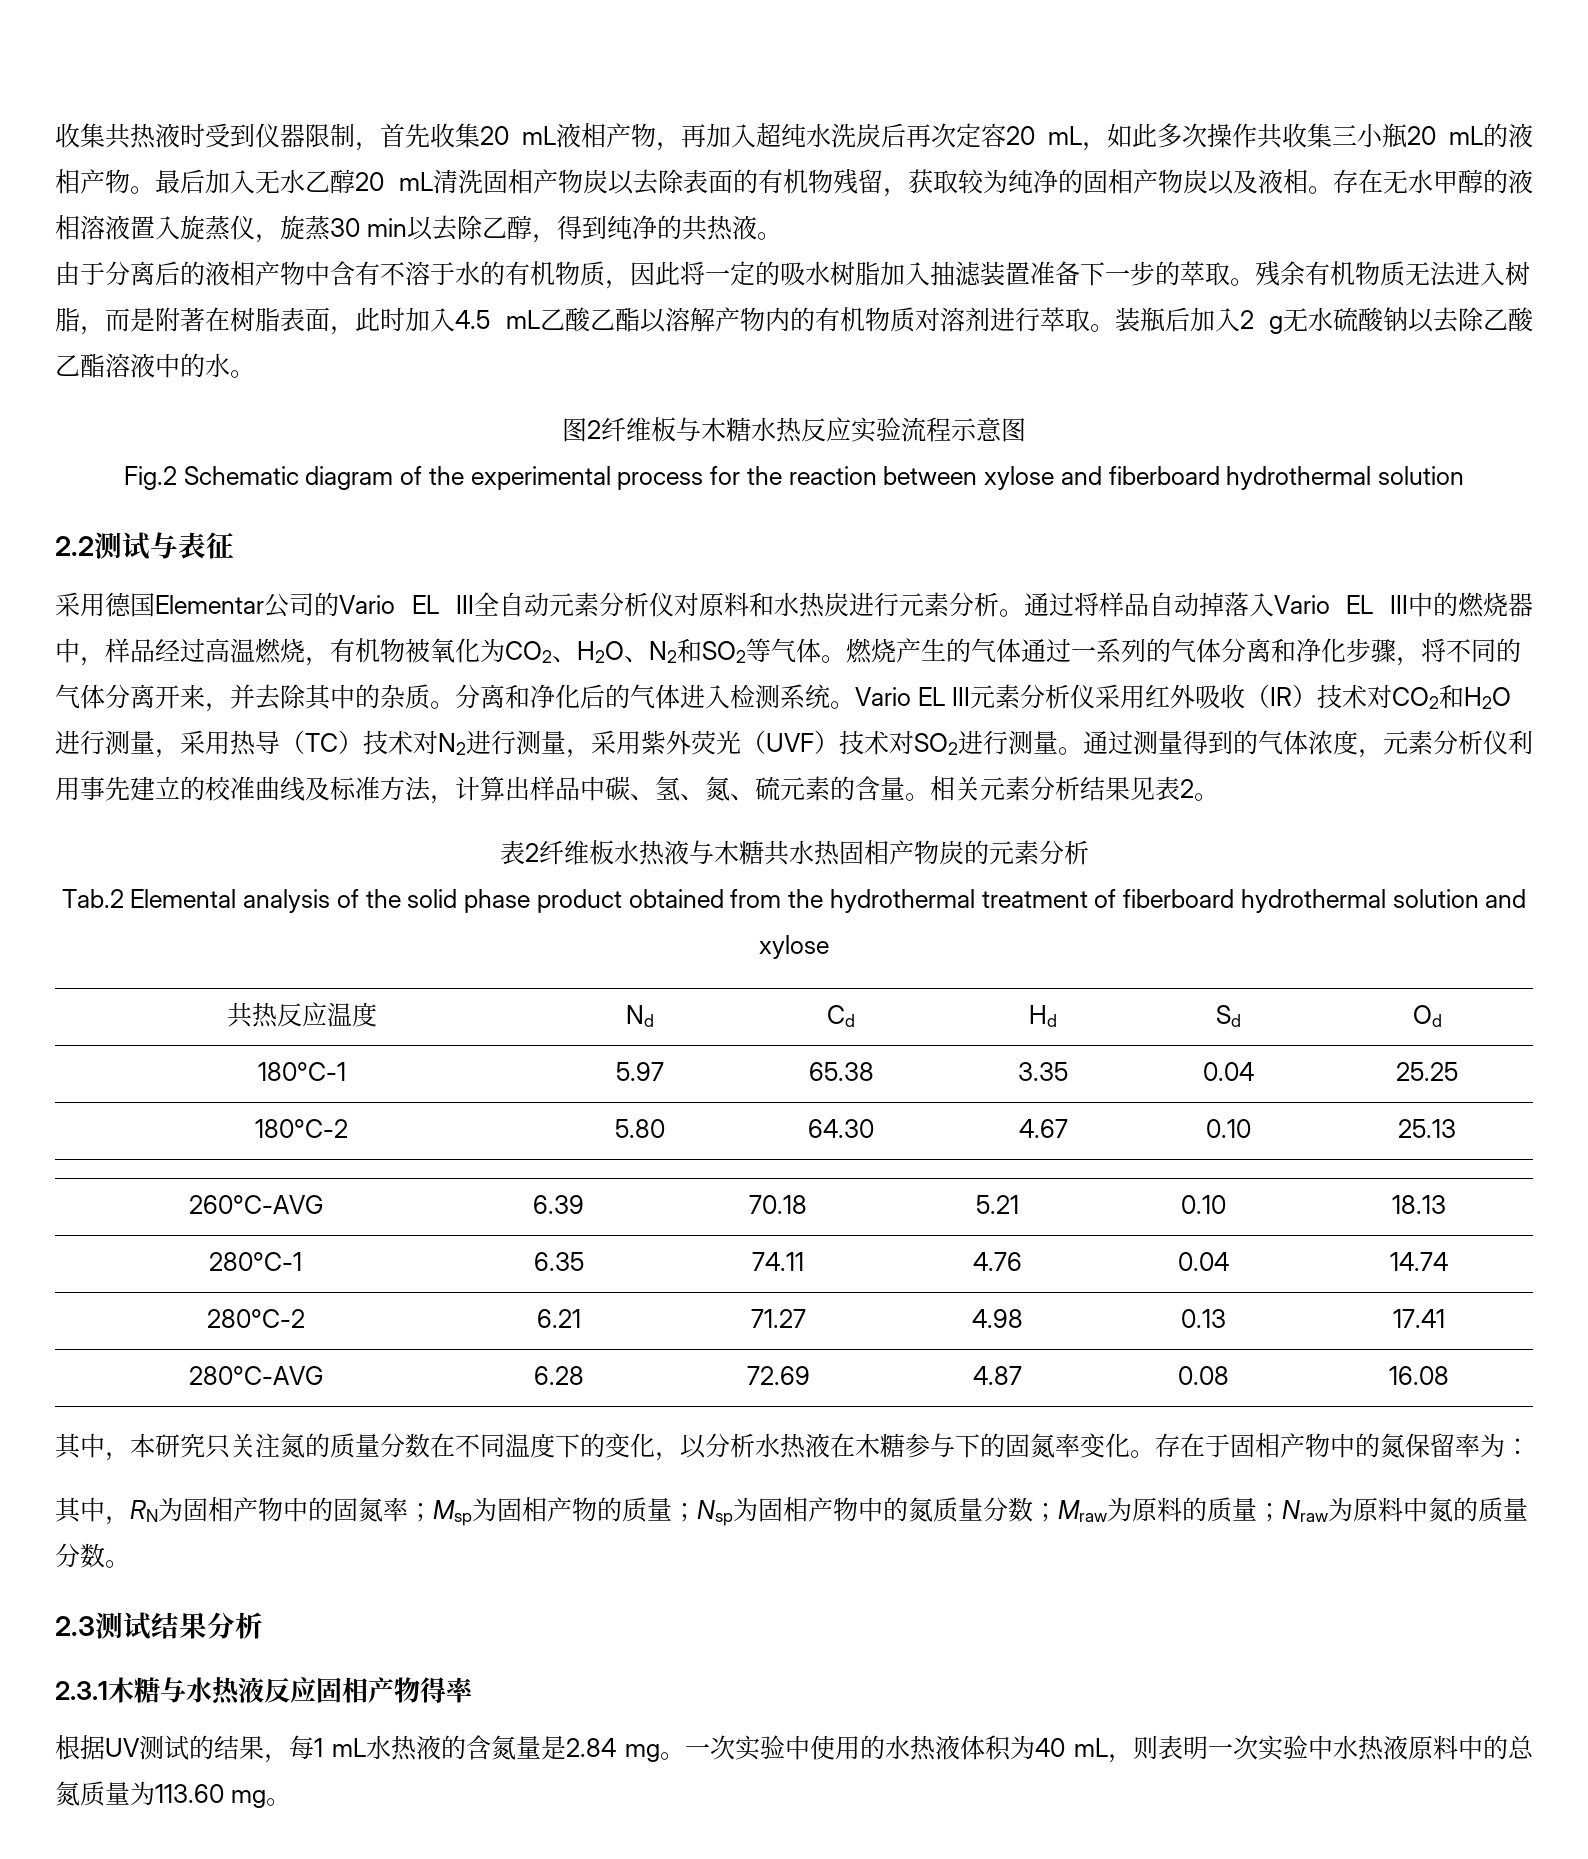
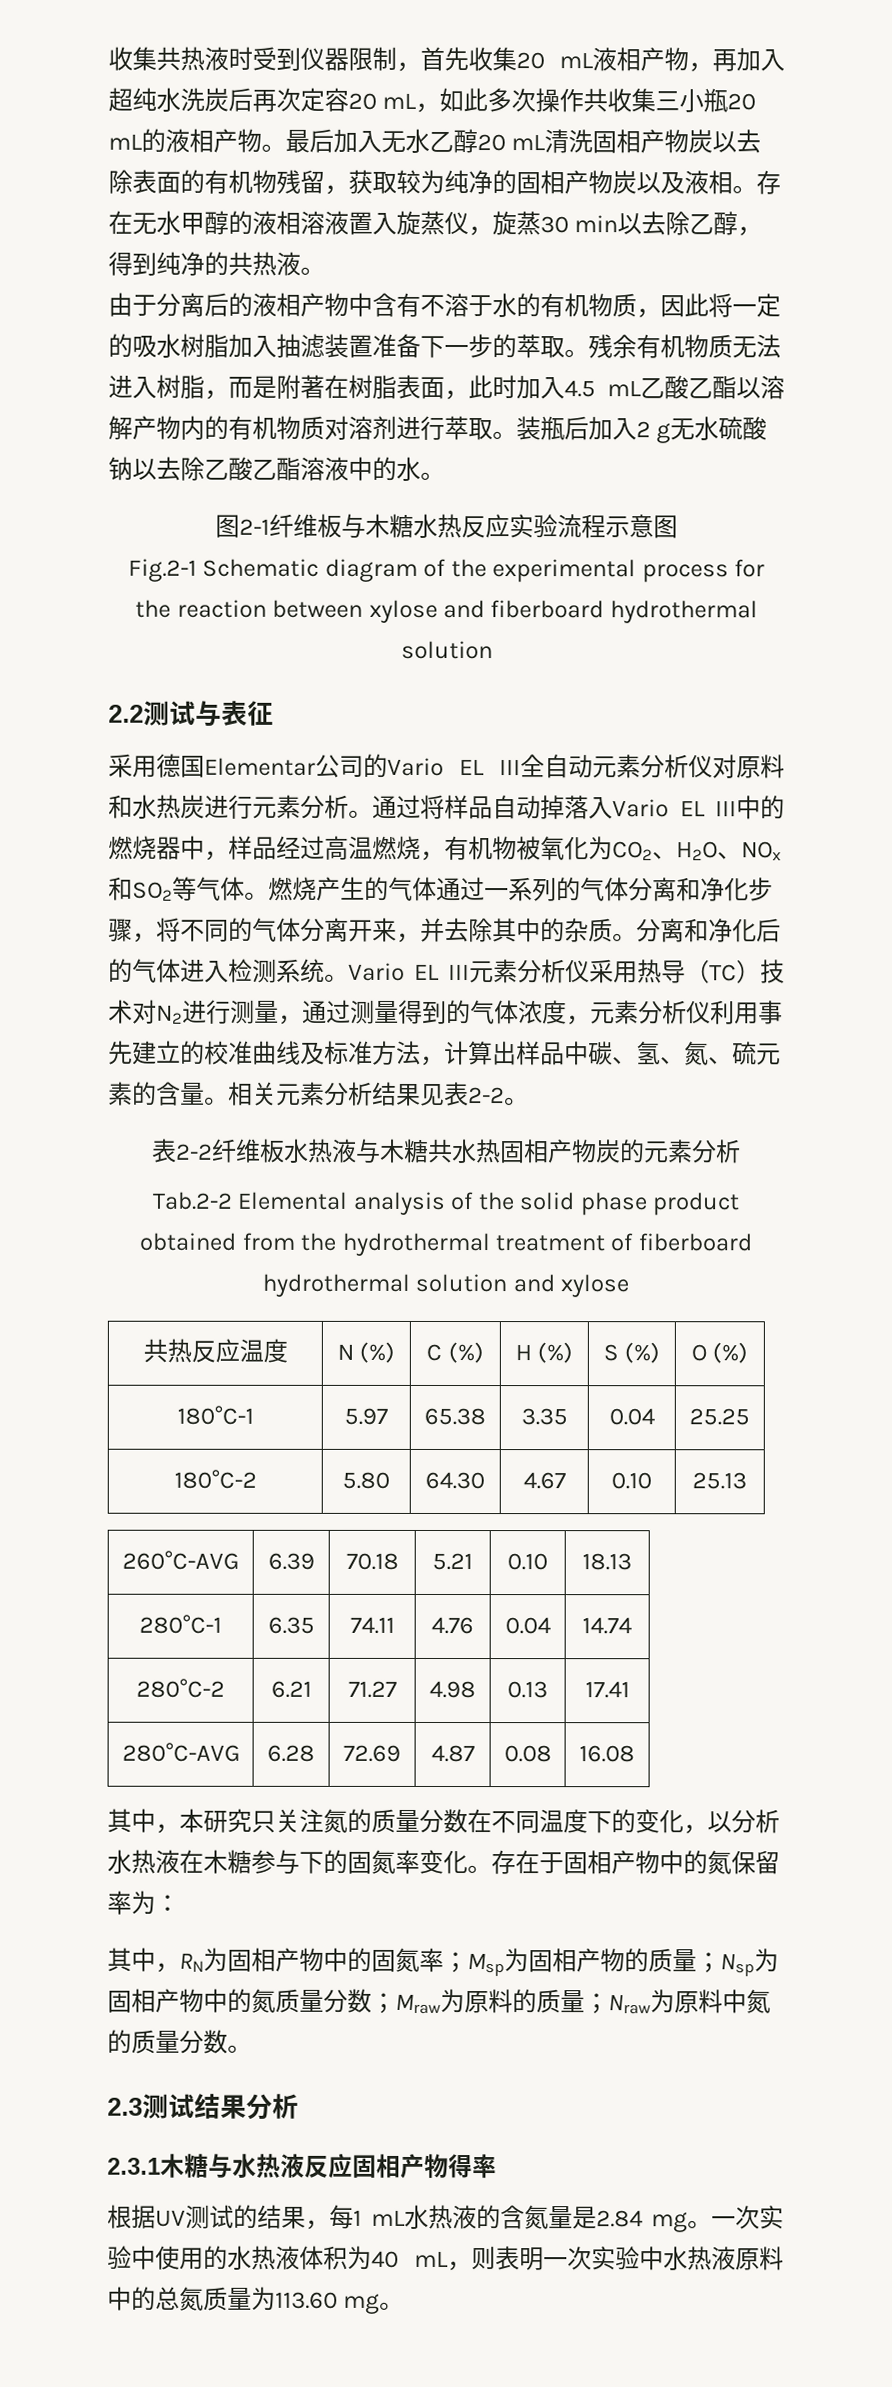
[587,420,601,439] 2 -> [239,518,270,535] 2-1
[123,466,177,490] Fig.2 -> [127,558,197,582] Fig.2-1
[649,641,677,663] N2 -> [741,841,781,861] NOx
[1144,684,1511,709] [55,730,230,758] 红外吸收（IR）技术对CO2和H2O进行测量，采用 -> (638, 972) none
[591,730,1083,755] 采用紫外荧光（UVF）技术对SO2进行测量。 -> (303, 1019) none
[1180,779,1194,798] 2 -> [468,1087,505,1104] 2-2
[524,843,539,862] 2 -> [176,1143,213,1160] 2-2
[61,889,124,908] Tab.2 -> [151,1191,233,1210] Tab.2-2
[625,1005,654,1027] [827,1005,855,1027] [1029,1005,1057,1027] [1216,1005,1241,1027] [1412,1005,1442,1027] Nd | Cd | Hd | Sd | Od -> [336,1341,396,1363] [426,1342,484,1364] [514,1342,574,1364] [602,1342,661,1364] [690,1342,749,1364] N (%) | C (%) | H (%) | S (%) | O (%)

